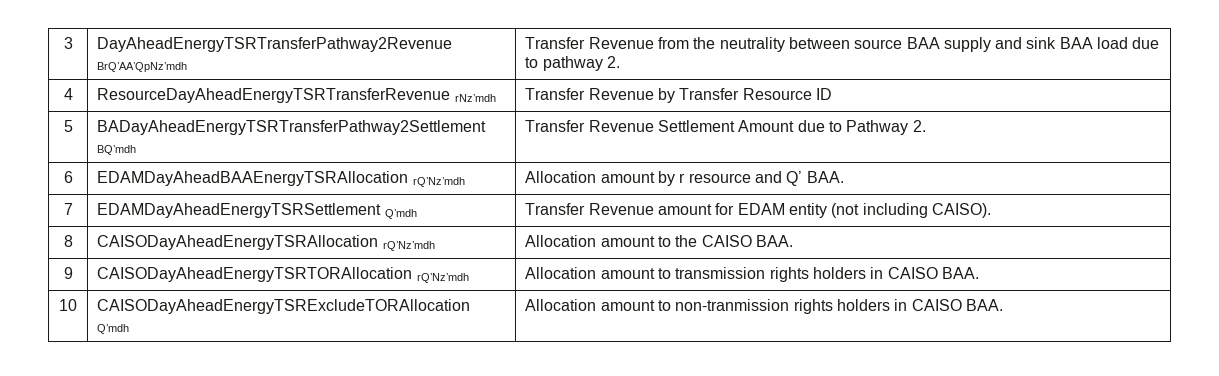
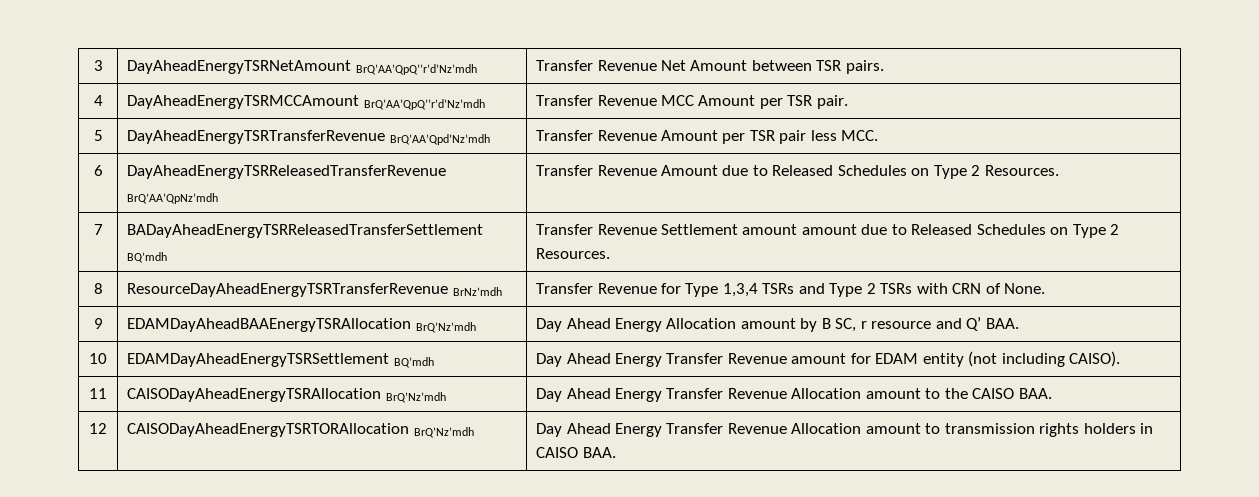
[97,37,453,52] [97,62,188,72] [525,37,1160,52] [525,56,620,71] [63,88,73,100] [97,88,496,103] [525,88,832,103] [63,120,73,132] [97,120,487,135] [97,145,137,155] [525,120,926,135] [63,171,73,183] [97,171,465,187] DayAheadEnergyTSRTransferPathway2Revenue BrQ’AA’QpNz’mdh | Transfer Revenue from the neutrality between source BAA supply and sink BAA load due to pathway 2. // 4 | ResourceDayAheadEnergyTSRTransferRevenue rNz’mdh | Transfer Revenue by Transfer Resource ID // 5 | BADayAheadEnergyTSRTransferPathway2Settlement BQ’mdh | Transfer Revenue Settlement Amount due to Pathway 2. // 6 | EDAMDayAheadBAAEnergyTSRAllocation rQ’Nz’mdh | -> [127,60,477,75] [536,60,884,74] [93,95,103,106] [127,95,485,110] [536,95,848,109] [93,130,103,141] [127,130,490,145] [536,130,879,144] [93,165,103,176] [127,165,447,179] [127,193,219,204] [536,165,1059,179] [93,224,103,235] [127,224,484,238] [127,252,168,263] [536,224,1120,238] [536,248,611,259] [93,283,103,294] [127,283,502,297] [536,283,1046,297] [93,318,103,329] [127,318,476,333] [536,318,662,332] DayAheadEnergyTSRNetAmount BrQ’AA’QpQ’’r’d’Nz’mdh | Transfer Revenue Net Amount between TSR pairs. // 4 | DayAheadEnergyTSRMCCAmount BrQ’AA’QpQ’’r’d’Nz’mdh | Transfer Revenue MCC Amount per TSR pair. // 5 | DayAheadEnergyTSRTransferRevenue BrQ’AA’Qpd’Nz’mdh | Transfer Revenue Amount per TSR pair less MCC. // 6 | DayAheadEnergyTSRReleasedTransferRevenue BrQ’AA’QpNz’mdh | Transfer Revenue Amount due to Released Schedules on Type 2 Resources. // 7 | BADayAheadEnergyTSRReleasedTransferSettlement BQ’mdh | Transfer Revenue Settlement amount amount due to Released Schedules on Type 2 Resources. // 8 | ResourceDayAheadEnergyTSRTransferRevenue BrNz’mdh | Transfer Revenue for Type 1,3,4 TSRs and Type 2 TSRs with CRN of None. // 9 | EDAMDayAheadBAAEnergyTSRAllocation BrQ’Nz’mdh | Day Ahead Energy
(675, 178) none -> [821,318,857,332] B SC,
[63,203,73,215] 7 -> [89,353,107,364] 10
[384,209,417,219] Q’mdh | -> [393,357,434,368] [536,353,662,367] BQ’mdh | Day Ahead Energy
[63,235,73,247] 8 -> [89,388,107,399] 11
[382,241,435,251] rQ’Nz’mdh | -> [385,392,446,403] [536,388,787,402] BrQ’Nz’mdh | Day Ahead Energy Transfer Revenue
[63,267,73,279] 9 -> [89,423,107,434] 12
[416,273,469,283] rQ’Nz’mdh | -> [413,427,474,438] [536,423,787,437] BrQ’Nz’mdh | Day Ahead Energy Transfer Revenue
[59,299,77,311] [97,299,471,314] [97,324,130,334] [525,299,1003,314] // 10 | CAISODayAheadEnergyTSRExcludeTORAllocation Q’mdh | Allocation amount to non-tranmission rights holders in CAISO BAA. -> (616, 452) none

